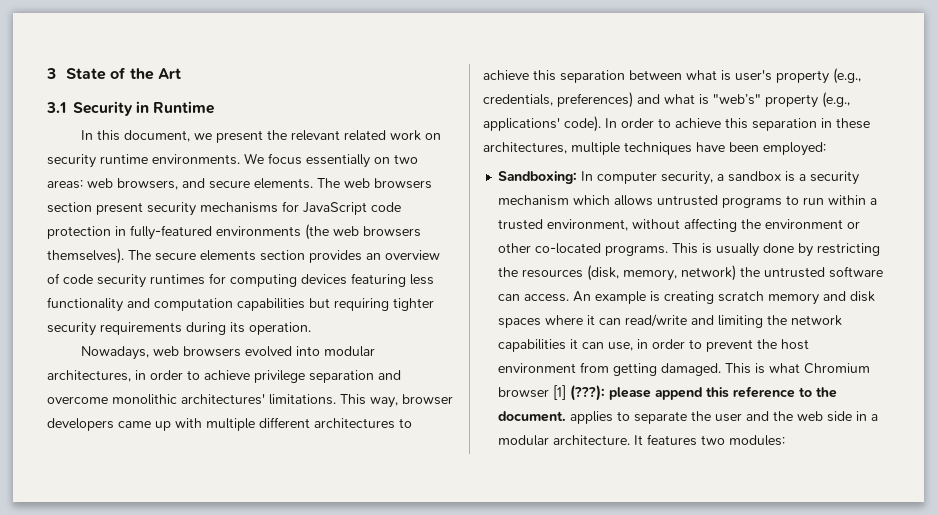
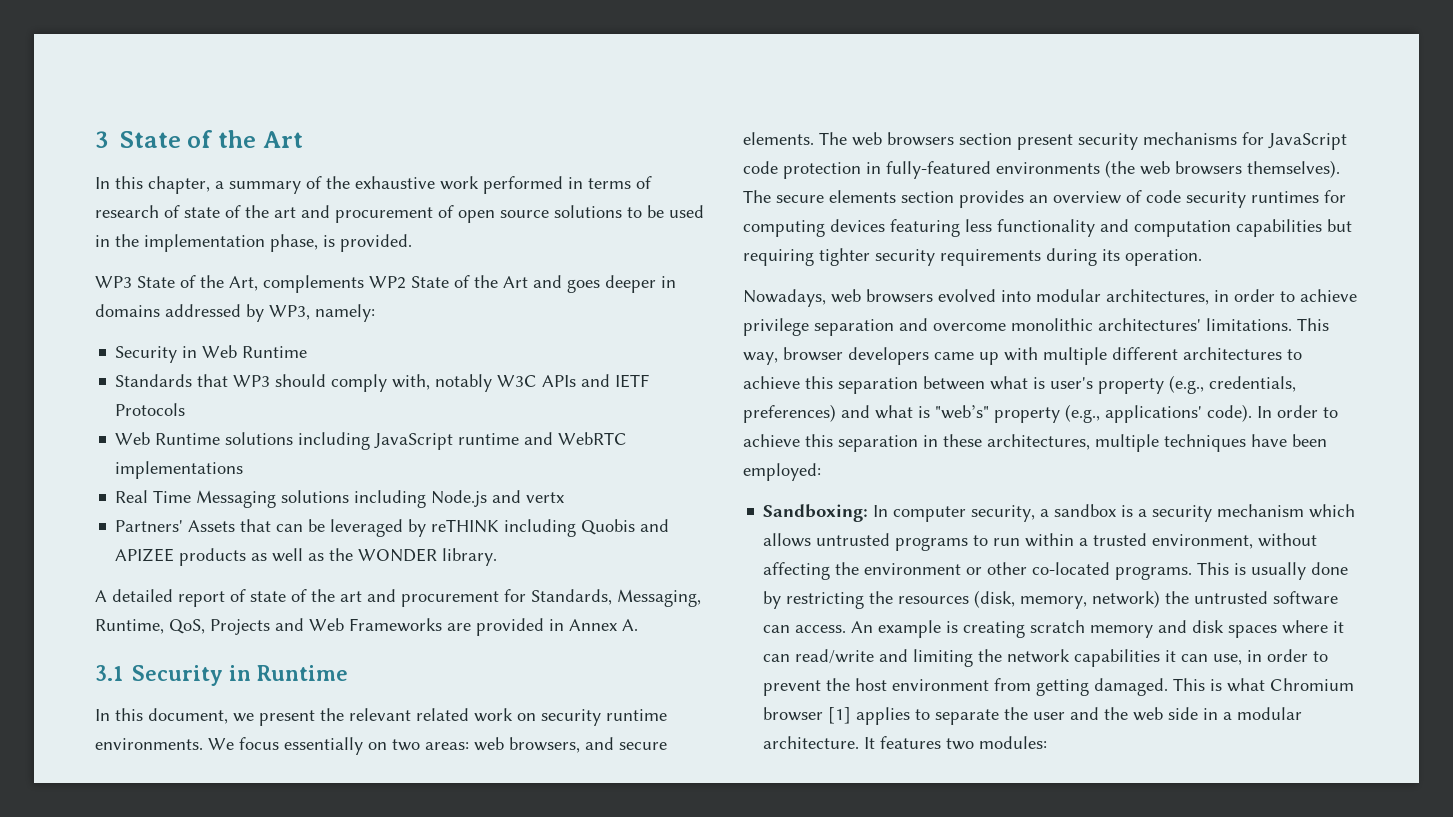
(181, 73) none -> [95,176,652,194] [95,205,704,223] [95,234,412,252] [95,275,676,293] [95,304,375,322] [115,345,308,363] [115,374,650,392] [115,403,186,416] [115,432,628,450] [115,461,244,479] [115,490,565,508] [115,519,670,537] [115,548,498,566] [95,589,701,607] [95,618,638,636] // In this chapter, a summary of the exhaustive work performed in terms of research of state of the art and procurement of open source solutions to be used in the implementation phase, is provided. // WP3 State of the Art, complements WP2 State of the Art and goes deeper in domains addressed by WP3, namely: // Security in Web Runtime // Standards that WP3 should comply with, notably W3C APIs and IETF Protocols // Web Runtime solutions including JavaScript runtime and WebRTC implementations // Real Time Messaging solutions including Node.js and vertx // Partners' Assets that can be leveraged by reTHINK including Quobis and APIZEE products as well as the WONDER library. // A detailed report of state of the art and procurement for Standards, Messaging, Runtime, QoS, Projects and Web Frameworks are provided in Annex A.
[570,385,838,401] [498,411,567,422] (???): please append this reference to the document. -> (852, 715) none

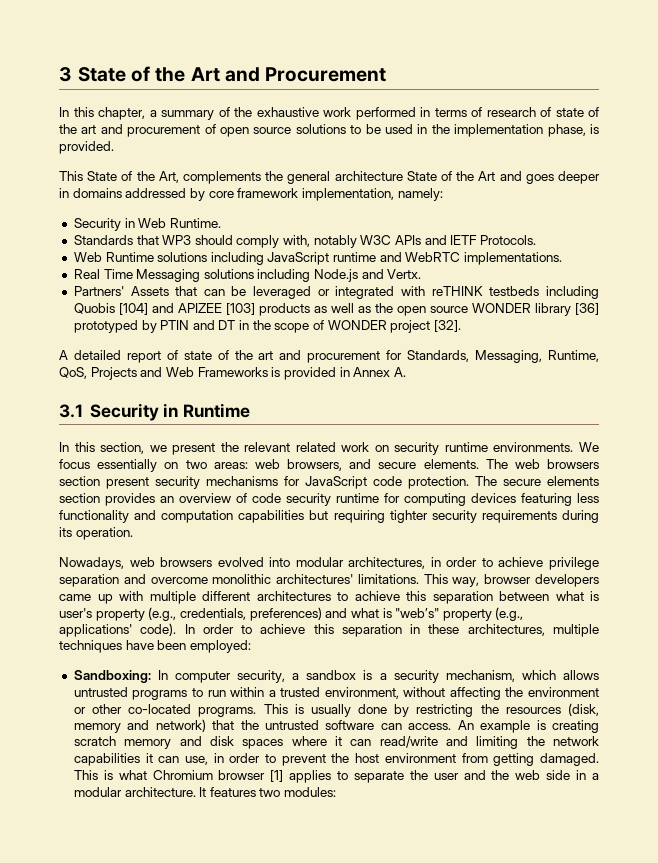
(303, 139) none -> [224,67,387,82] and Procurement
[95,276,132,288] WP3 -> [59,171,83,181] This
[369,276,406,289] WP2 -> [265,171,403,184] the general architecture
[269,305,310,320] WP3, -> [208,188,394,201] core framework implementation,
[242,346,308,358] Runtime -> [169,218,221,228] Runtime.
[115,403,186,416] Protocols -> [479,235,536,245] Protocols.
[115,461,244,479] implementations -> [464,252,563,265] implementations.
[526,492,565,503] vertx -> [387,269,422,279] Vertx.
[408,519,500,537] by reTHINK -> [317,286,540,299] or integrated with reTHINK testbeds
(636, 527) none -> [118,303,148,315] [104]
(175, 555) none -> [225,303,255,315] [103]
[358,548,498,566] WONDER library. -> [396,303,600,316] [73,320,461,333] open source WONDER library [36] prototyped by PTIN and DT in the scope of WONDER project [32].
[447,623,471,631] are -> [271,367,281,377] is
[148,708,228,724] document, -> [100,442,145,454] section,
[783,160,1340,179] protection in fully-featured environments (the web browsers themselves). -> [408,476,469,489] protection.
[1251,191,1319,203] runtimes -> [336,493,379,503] runtime
[1217,504,1305,517] mechanism -> [445,670,515,682] mechanism,
[1020,590,1161,609] memory, network) -> [73,719,235,733] memory and network) that

